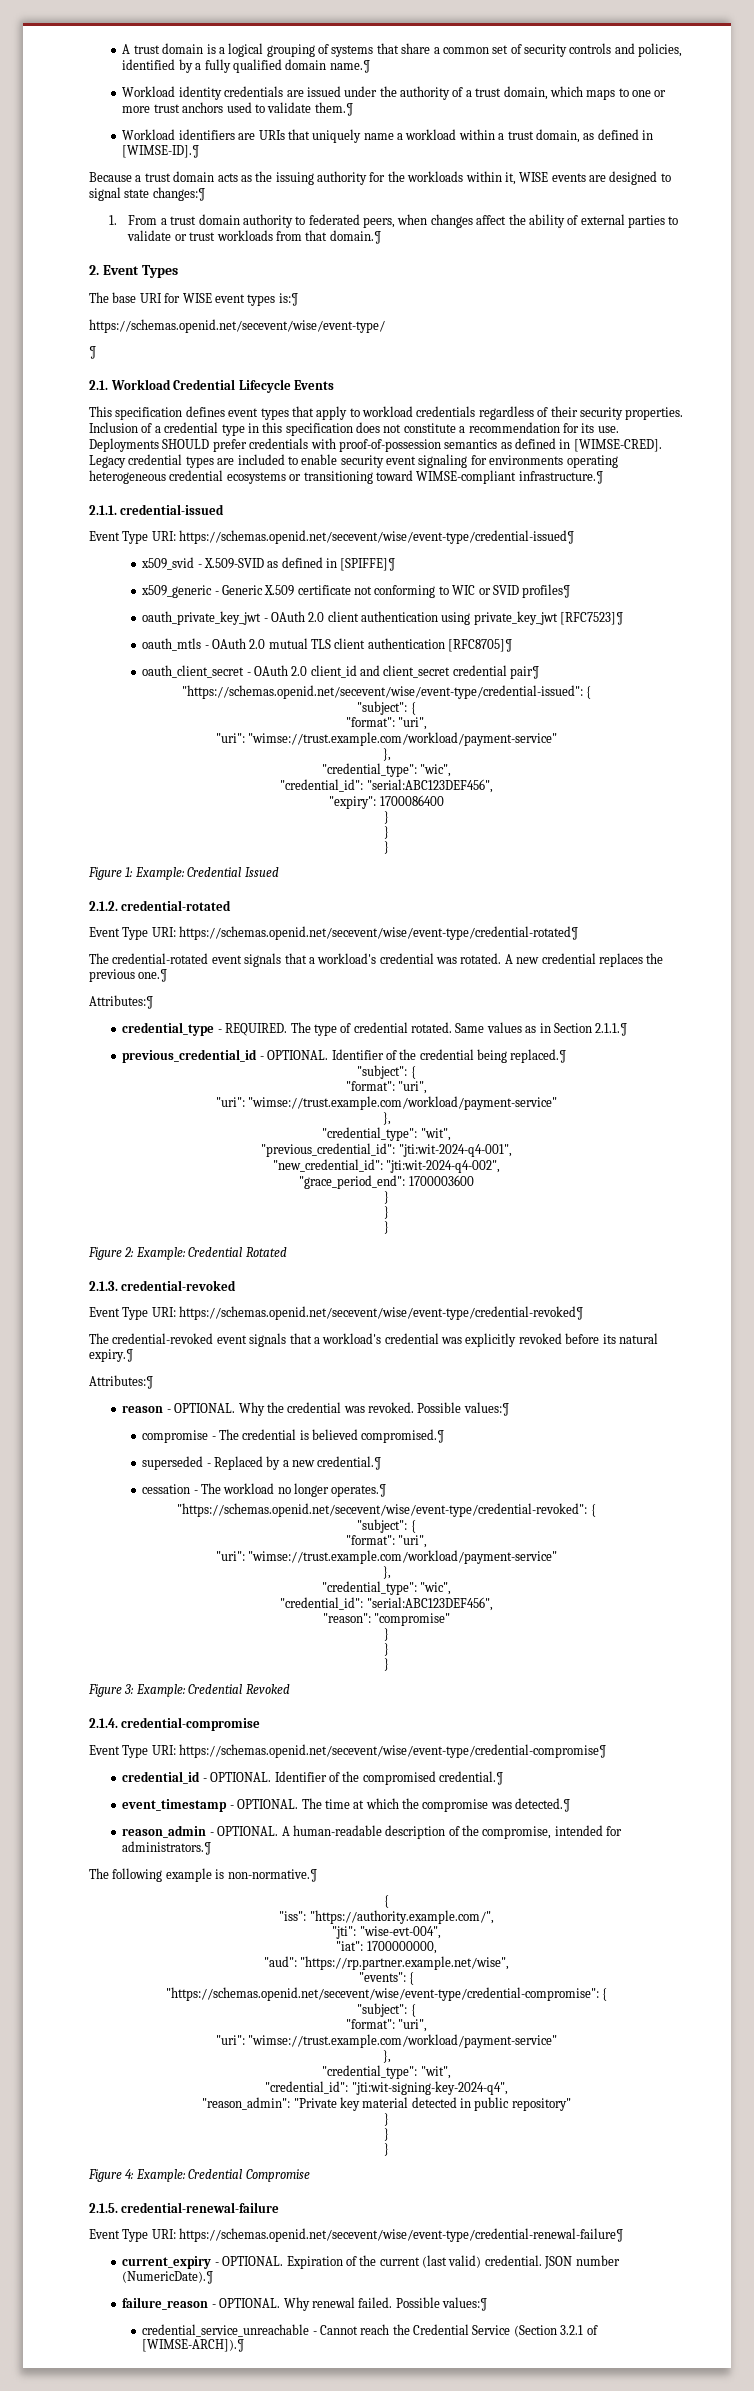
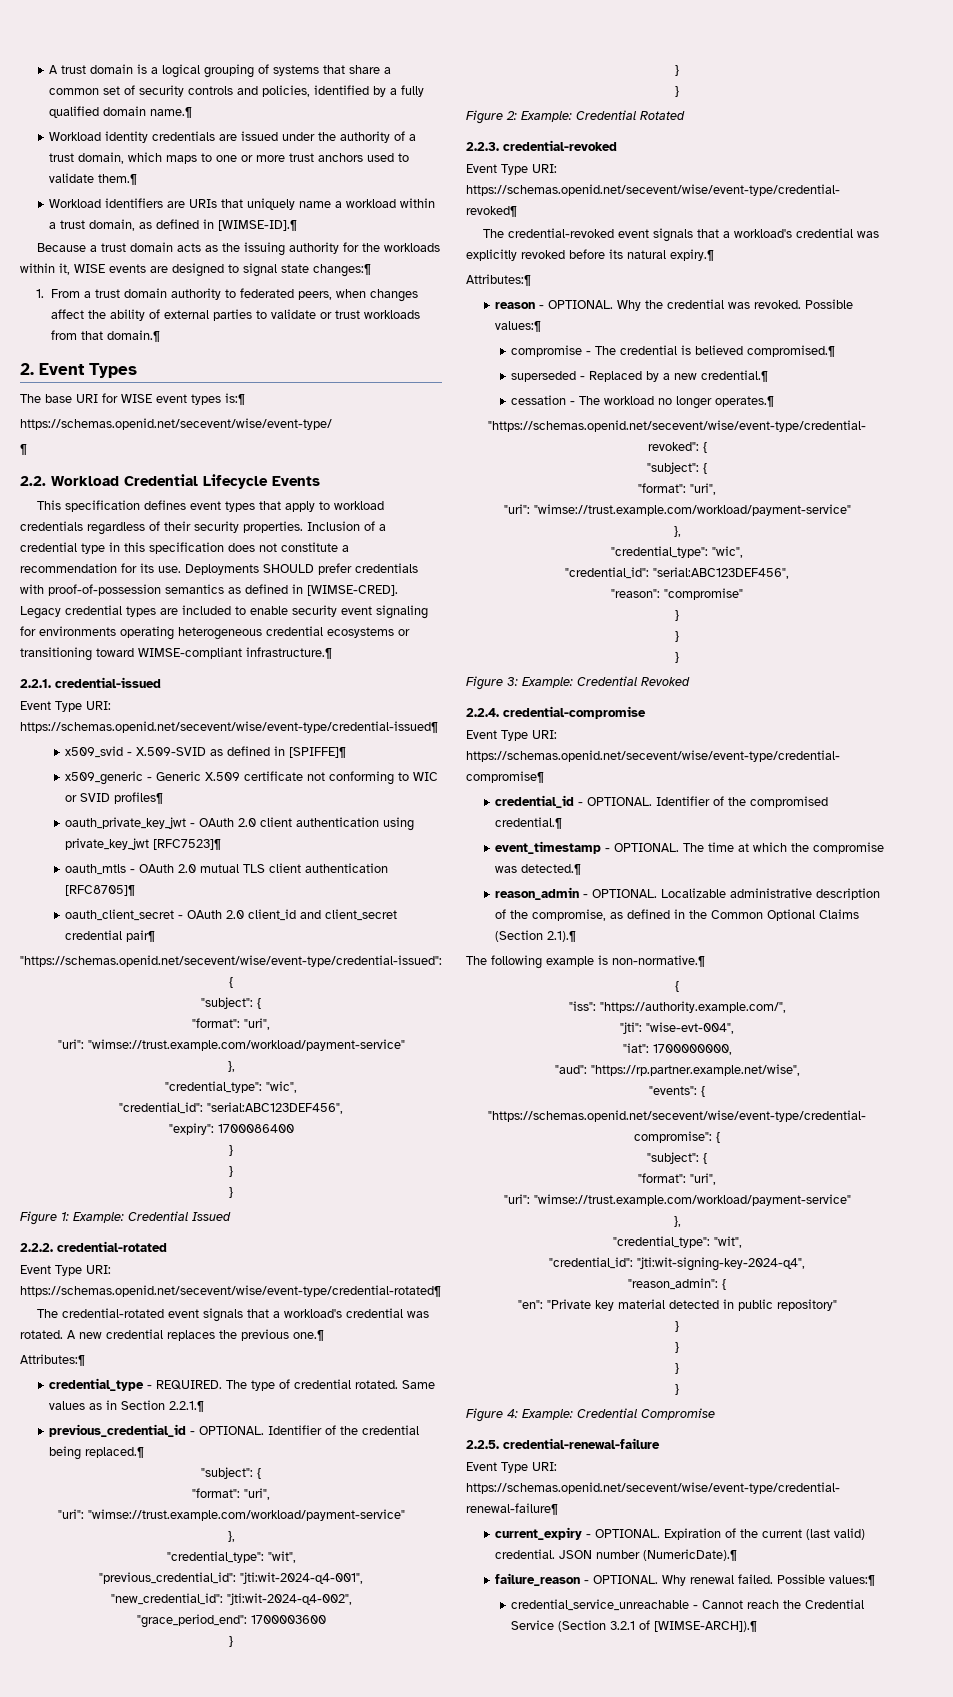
[89,380,108,390] 2.1. -> [20,476,46,486] 2.2.
[89,505,117,515] 2.1.1. -> [20,679,51,688] 2.2.1.
[89,901,118,911] 2.1.2. -> [20,1243,53,1252] 2.2.2.
[595,1023,629,1036] 2.1.1.¶ -> [169,1401,205,1412] 2.2.1.¶
[89,1281,118,1291] 2.1.3. -> [466,142,499,151] 2.2.3.
[89,1718,118,1728] 2.1.4. -> [466,708,499,717] 2.2.4.
[281,1825,382,1836] A human-readable -> [661,888,813,898] Localizable administrative
[554,1825,623,1836] [122,1841,213,1855] intended for administrators.¶ -> [610,909,860,921] [495,930,577,942] as defined in the Common Optional Claims (Section 2.1).¶
(291, 2103) none -> [722,1279,726,1290] [517,1300,543,1309] { // "en":
(389, 2149) none -> [675,1384,679,1395] // }
[89,2203,118,2213] 2.1.5. -> [466,1440,499,1449] 2.2.5.

